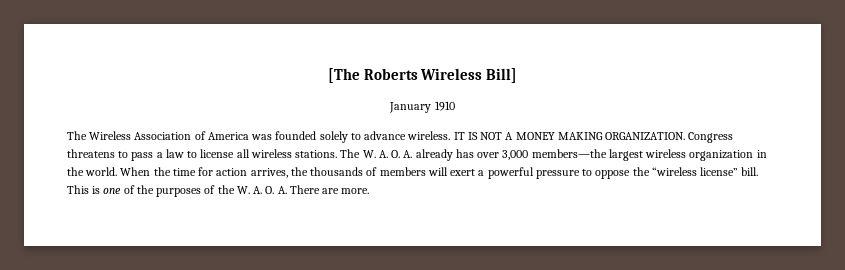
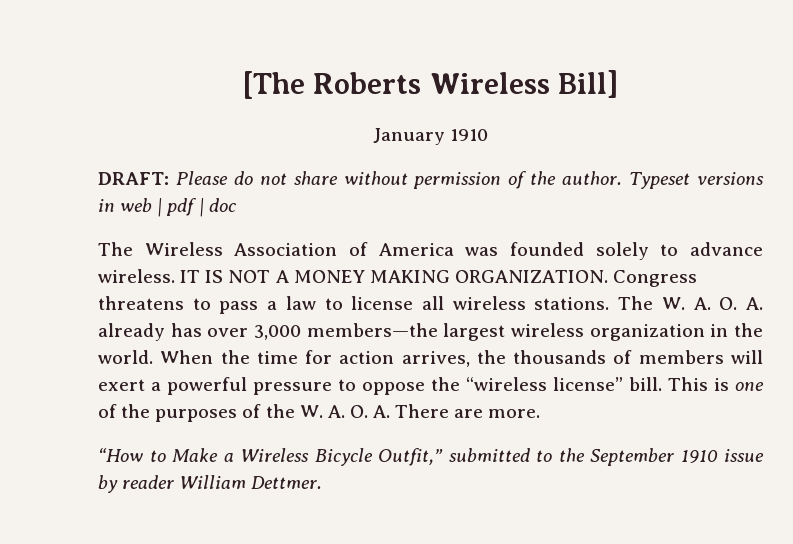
(455, 106) none -> [98,171,764,189] [98,198,237,217] // DRAFT: Please do not share without permission of the author. Typeset versions in web | pdf | doc
(370, 191) none -> [98,448,764,466] [98,475,323,493] // “How to Make a Wireless Bicycle Outfit,” submitted to the September 1910 issue by reader William Dettmer.

